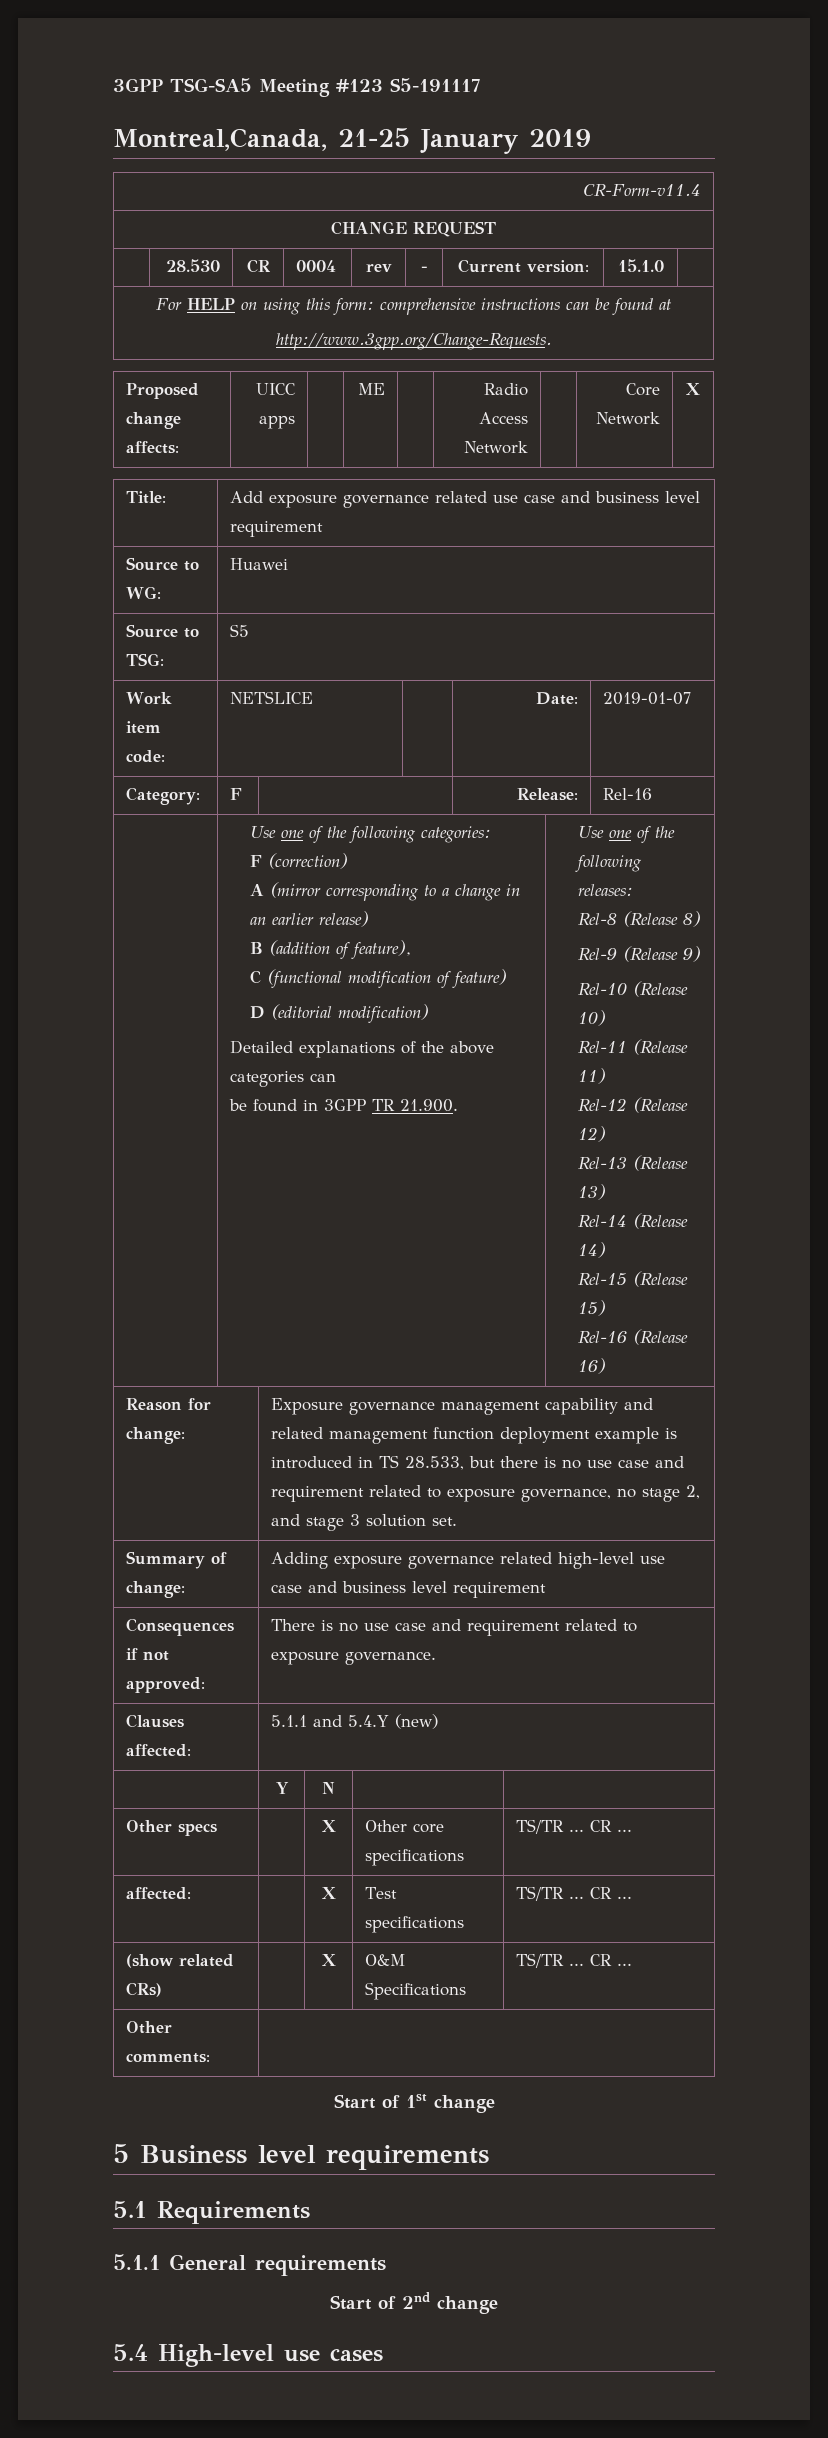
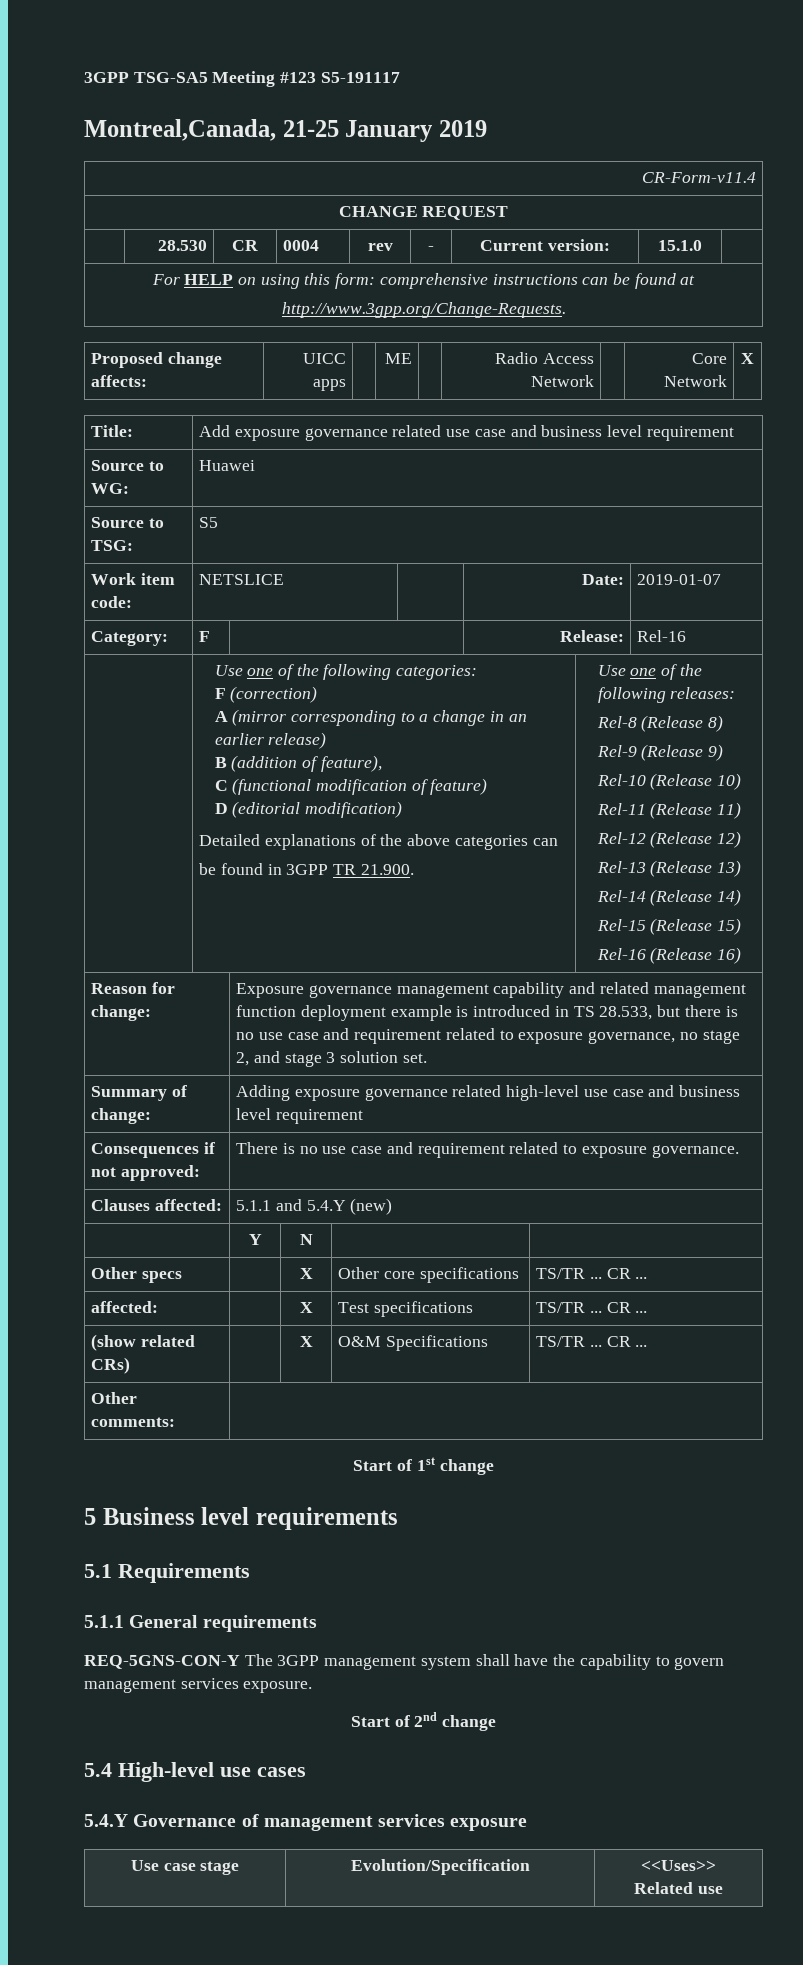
(386, 2265) none -> [84,1654,725,1670] [84,1678,313,1693] // REQ-5GNS-CON-Y The 3GPP management system shall have the capability to govern management services exposure.
(383, 2355) none -> [84,1814,528,1831] [130,1860,240,1875] [350,1859,530,1875] [641,1860,716,1871] [634,1882,723,1894] // 5.4.Y Governance of management services exposure // Use case stage | Evolution/Specification | <<Uses>> // Related use

